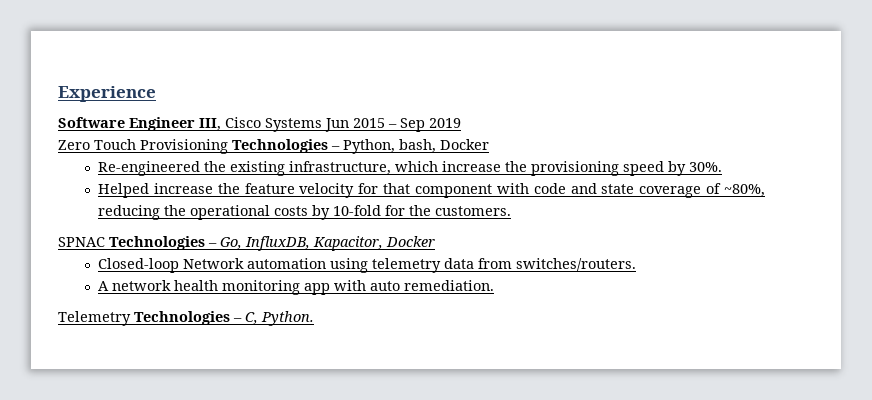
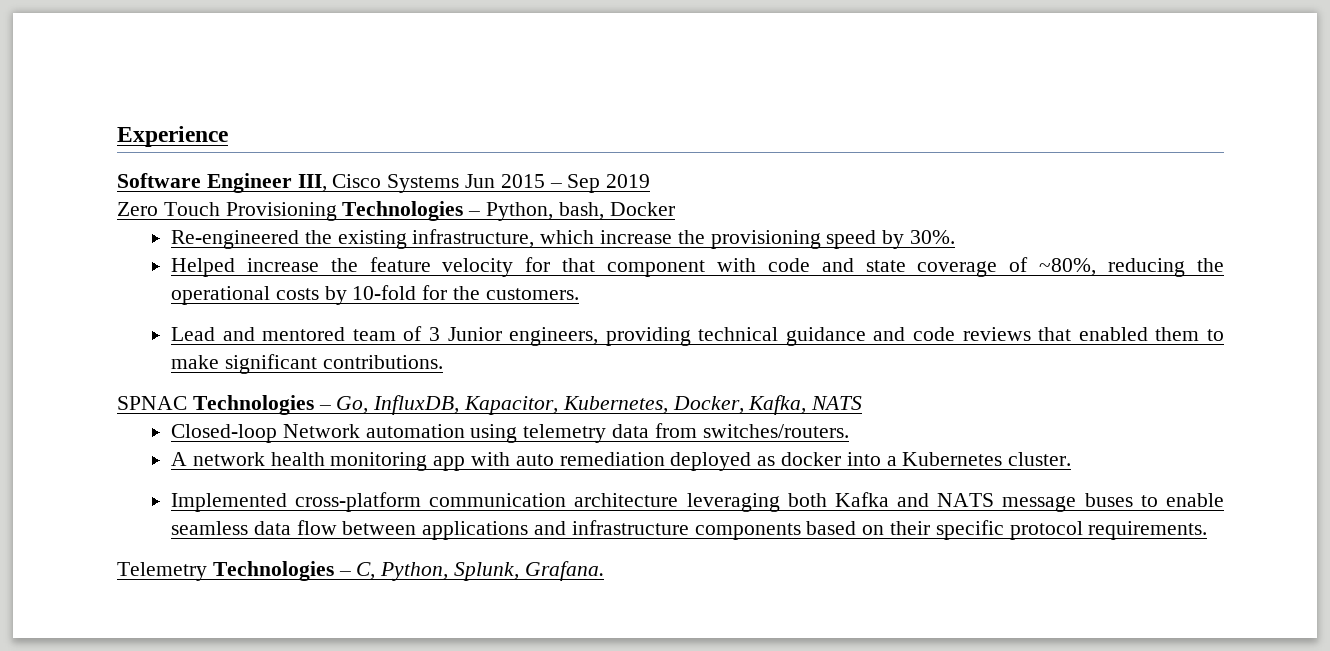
(511, 211) none -> [170,326,1224,346] [170,354,443,374] // Lead and mentored team of 3 Junior engineers, providing technical guidance and code reviews that enabled them to make significant contributions.
[386,236,435,247] Docker -> [562,395,863,415] Kubernetes, Docker, Kafka, NATS
[403,280,494,291] remediation. -> [559,452,1072,471] [170,492,1224,512] [170,520,1208,540] remediation deployed as docker into a Kubernetes cluster. // Implemented cross-platform communication architecture leveraging both Kafka and NATS message buses to enable seamless data flow between applications and infrastructure components based on their specific protocol requirements.
[261,311,314,326] Python. -> [380,561,604,581] Python, Splunk, Grafana.

